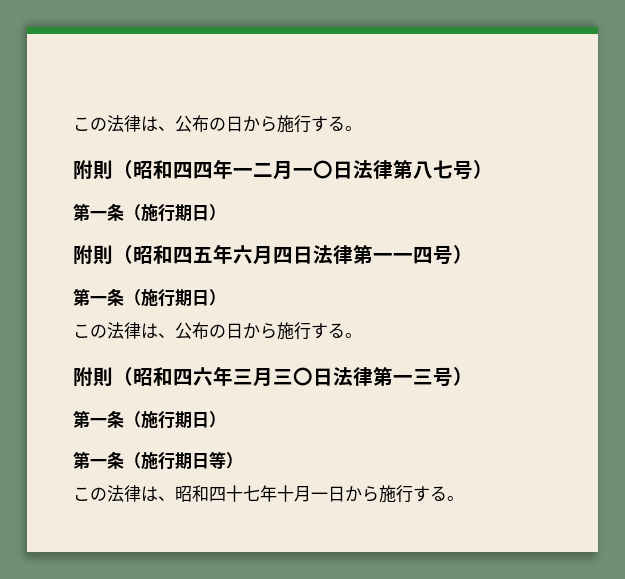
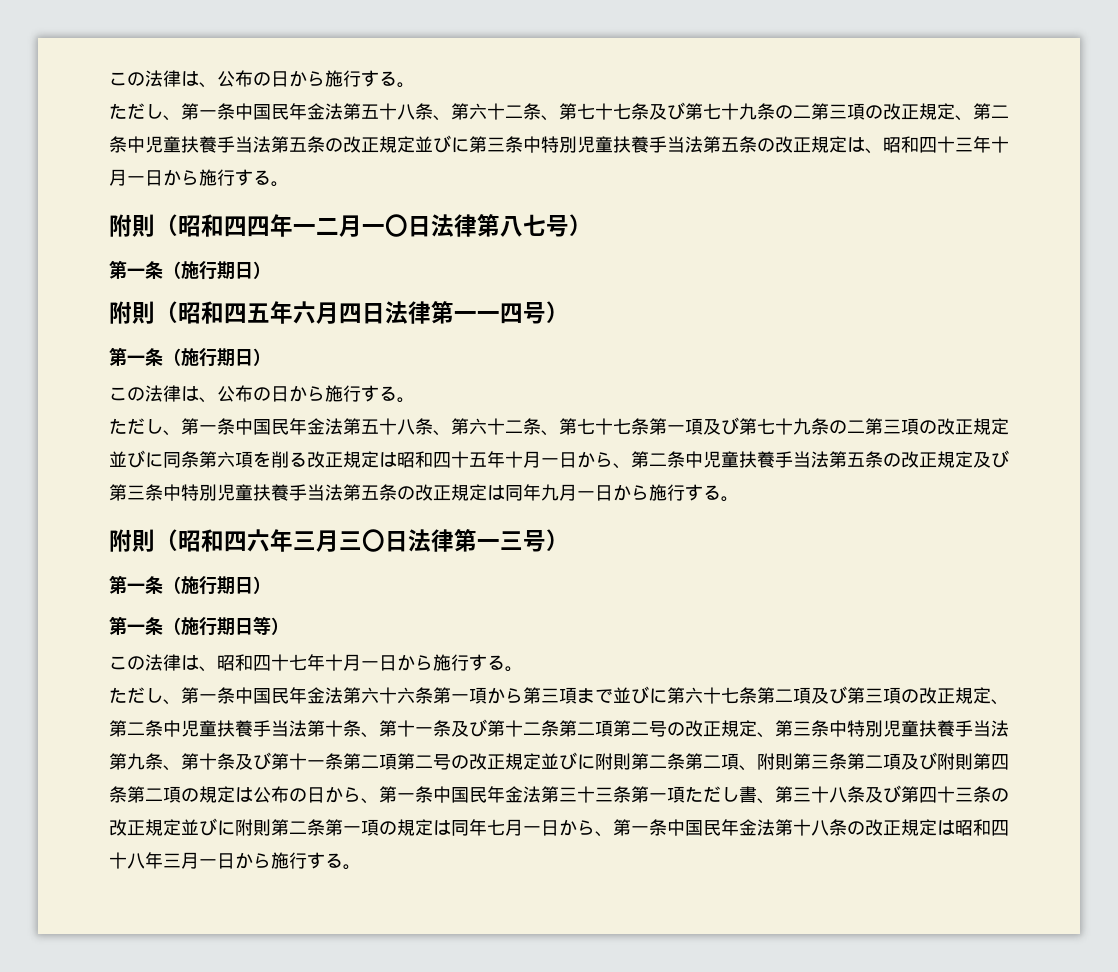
[73,115,362,133] この法律は、公布の日から施行する。 -> [109,70,415,88] [109,102,1009,121] [109,135,1009,154] [109,169,289,187] この法律は、公布の日から施行する。 // ただし、第一条中国民年金法第五十八条、第六十二条、第七十七条及び第七十九条の二第三項の改正規定、第二条中児童扶養手当法第五条の改正規定並びに第三条中特別児童扶養手当法第五条の改正規定は、昭和四十三年十月一日から施行する。
(362, 335) none -> [109,417,1009,436] [109,450,1009,469] [109,484,739,502] // ただし、第一条中国民年金法第五十八条、第六十二条、第七十七条第一項及び第七十九条の二第三項の改正規定並びに同条第六項を削る改正規定は昭和四十五年十月一日から、第二条中児童扶養手当法第五条の改正規定及び第三条中特別児童扶養手当法第五条の改正規定は同年九月一日から施行する。
(464, 498) none -> [109,686,1009,705] [109,719,1009,738] [109,752,1009,771] [109,785,1009,804] [109,818,1009,837] [109,852,361,870] // ただし、第一条中国民年金法第六十六条第一項から第三項まで並びに第六十七条第二項及び第三項の改正規定、第二条中児童扶養手当法第十条、第十一条及び第十二条第二項第二号の改正規定、第三条中特別児童扶養手当法第九条、第十条及び第十一条第二項第二号の改正規定並びに附則第二条第二項、附則第三条第二項及び附則第四条第二項の規定は公布の日から、第一条中国民年金法第三十三条第一項ただし書、第三十八条及び第四十三条の改正規定並びに附則第二条第一項の規定は同年七月一日から、第一条中国民年金法第十八条の改正規定は昭和四十八年三月一日から施行する。

